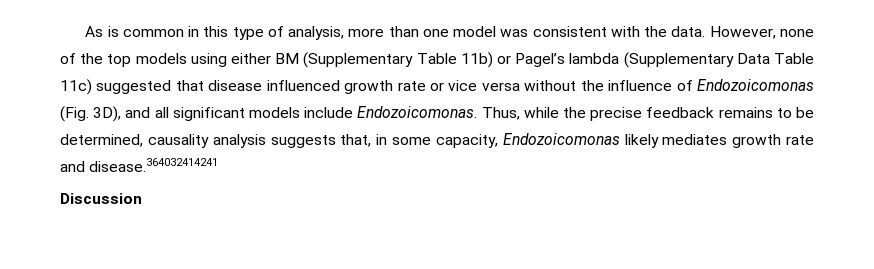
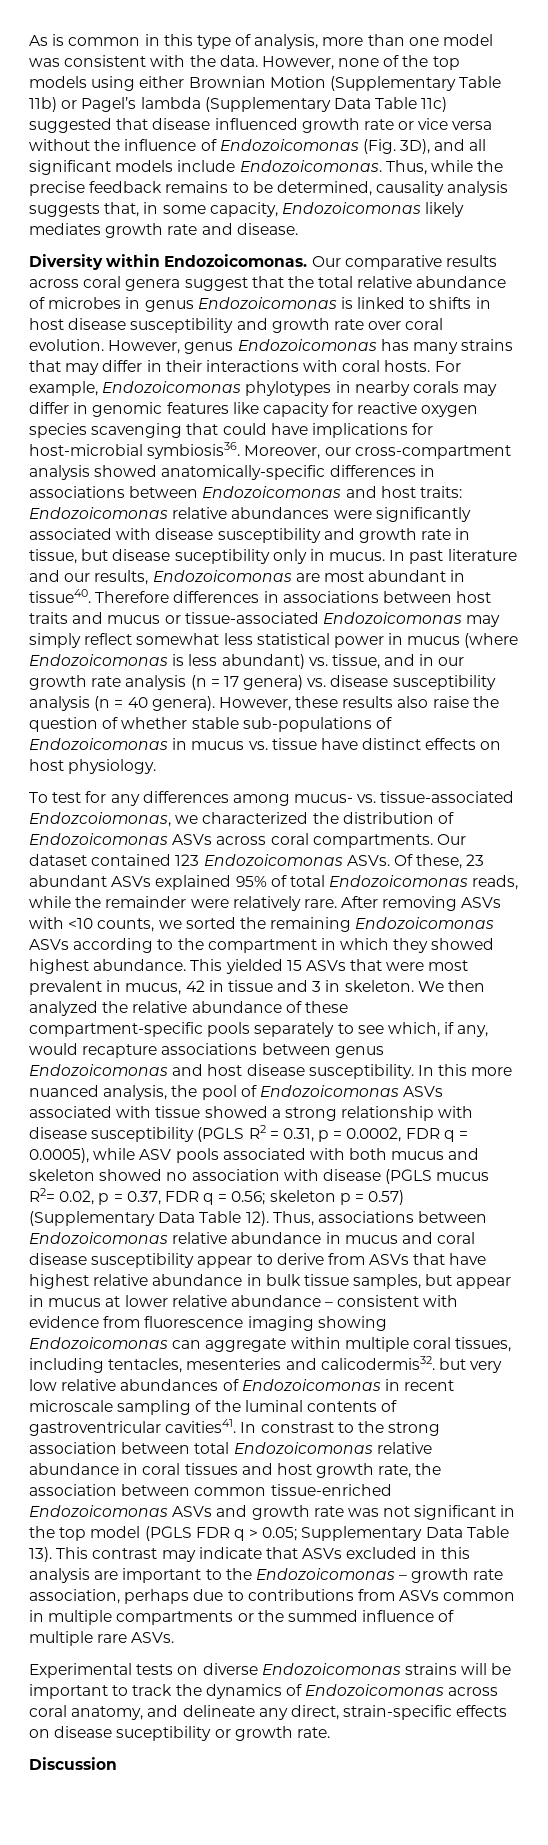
[275,53,300,64] BM -> [188,76,326,88] Brownian Motion
[89,158,219,172] disease.364032414241 -> [236,223,298,235] [29,254,497,270] [29,276,507,291] [29,297,491,312] [29,318,444,333] [29,339,514,354] [29,360,461,375] [29,381,498,396] [29,402,479,417] [29,423,434,438] [29,442,511,459] [29,465,435,480] [29,486,462,498] [29,507,471,522] [29,528,471,543] [29,549,517,564] [29,570,466,585] [29,589,492,603] [29,612,501,627] [29,633,519,648] [29,654,465,669] [29,675,496,690] [29,696,499,711] [29,717,392,732] [29,738,502,750] [29,759,157,774] [29,791,515,806] [29,812,454,827] [29,833,466,848] [29,854,485,869] [29,875,519,890] [29,896,502,911] [29,917,495,932] [29,938,495,953] [29,959,469,974] [29,980,486,995] [29,1001,348,1016] [29,1022,489,1037] [29,1043,384,1058] [29,1064,513,1079] [29,1085,444,1100] [29,1106,474,1121] [29,1125,469,1142] [29,1148,480,1163] [29,1169,490,1184] [29,1188,405,1205] [29,1211,488,1226] [29,1232,476,1244] [29,1253,487,1268] [29,1274,512,1289] [29,1295,459,1307] [29,1316,387,1331] [29,1337,512,1352] [29,1356,503,1373] [29,1379,455,1391] [29,1400,398,1415] [29,1419,441,1436] [29,1442,432,1454] [29,1463,442,1478] [29,1484,392,1496] [29,1505,516,1520] [29,1526,509,1541] [29,1547,470,1562] [29,1568,504,1583] [29,1589,516,1604] [29,1610,455,1625] [29,1631,175,1646] [29,1663,512,1678] [29,1684,499,1699] [29,1705,508,1720] [29,1726,330,1741] disease. // Diversity within Endozoicomonas. Our comparative results across coral genera suggest that the total relative abundance of microbes in genus Endozoicomonas is linked to shifts in host disease susceptibility and growth rate over coral evolution. However, genus Endozoicomonas has many strains that may differ in their interactions with coral hosts. For example, Endozoicomonas phylotypes in nearby corals may differ in genomic features like capacity for reactive oxygen species scavenging that could have implications for host-microbial symbiosis36. Moreover, our cross-compartment analysis showed anatomically-specific differences in associations between Endozoicomonas and host traits: Endozoicomonas relative abundances were significantly associated with disease susceptibility and growth rate in tissue, but disease suceptibility only in mucus. In past literature and our results, Endozoicomonas are most abundant in tissue40. Therefore differences in associations between host traits and mucus or tissue-associated Endozoicomonas may simply reflect somewhat less statistical power in mucus (where Endozoicomonas is less abundant) vs. tissue, and in our growth rate analysis (n = 17 genera) vs. disease susceptibility analysis (n = 40 genera). However, these results also raise the question of whether stable sub-populations of Endozoicomonas in mucus vs. tissue have distinct effects on host physiology. // To test for any differences among mucus- vs. tissue-associated Endozcoiomonas, we characterized the distribution of Endozoicomonas ASVs across coral compartments. Our dataset contained 123 Endozoicomonas ASVs. Of these, 23 abundant ASVs explained 95% of total Endozoicomonas reads, while the remainder were relatively rare. After removing ASVs with <10 counts, we sorted the remaining Endozoicomonas ASVs according to the compartment in which they showed highest abundance. This yielded 15 ASVs that were most prevalent in mucus, 42 in tissue and 3 in skeleton. We then analyzed the relative abundance of these compartment-specific pools separately to see which, if any, would recapture associations between genus Endozoicomonas and host disease susceptibility. In this more nuanced analysis, the pool of Endozoicomonas ASVs associated with tissue showed a strong relationship with disease susceptibility (PGLS R2 = 0.31, p = 0.0002, FDR q = 0.0005), while ASV pools associated with both mucus and skeleton showed no association with disease (PGLS mucus R2= 0.02, p = 0.37, FDR q = 0.56; skeleton p = 0.57) (Supplementary Data Table 12). Thus, associations between Endozoicomonas relative abundance in mucus and coral disease susceptibility appear to derive from ASVs that have highest relative abundance in bulk tissue samples, but appear in mucus at lower relative abundance – consistent with evidence from fluorescence imaging showing Endozoicomonas can aggregate within multiple coral tissues, including tentacles, mesenteries and calicodermis32. but very low relative abundances of Endozoicomonas in recent microscale sampling of the luminal contents of gastroventricular cavities41. In constrast to the strong association between total Endozoicomonas relative abundance in coral tissues and host growth rate, the association between common tissue-enriched Endozoicomonas ASVs and growth rate was not significant in the top model (PGLS FDR q > 0.05; Supplementary Data Table 13). This contrast may indicate that ASVs excluded in this analysis are important to the Endozoicomonas – growth rate association, perhaps due to contributions from ASVs common in multiple compartments or the summed influence of multiple rare ASVs. // Experimental tests on diverse Endozoicomonas strains will be important to track the dynamics of Endozoicomonas across coral anatomy, and delineate any direct, strain-specific effects on disease suceptibility or growth rate.

